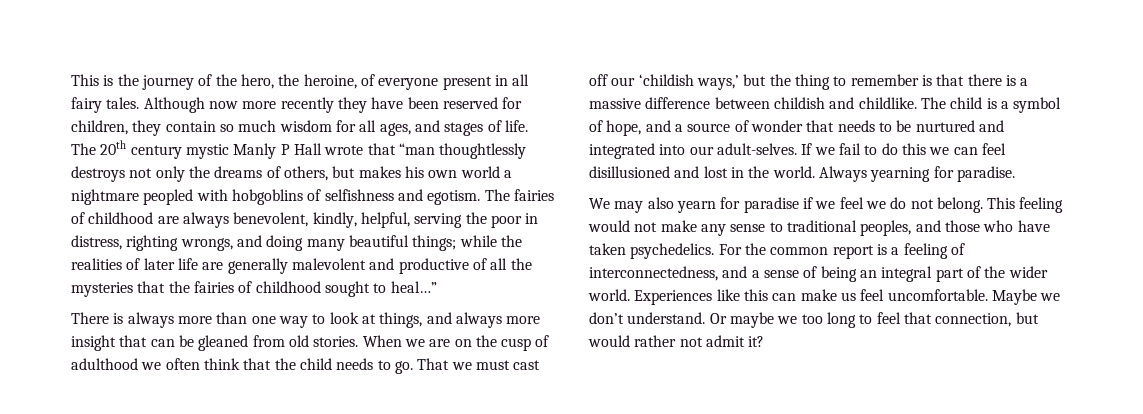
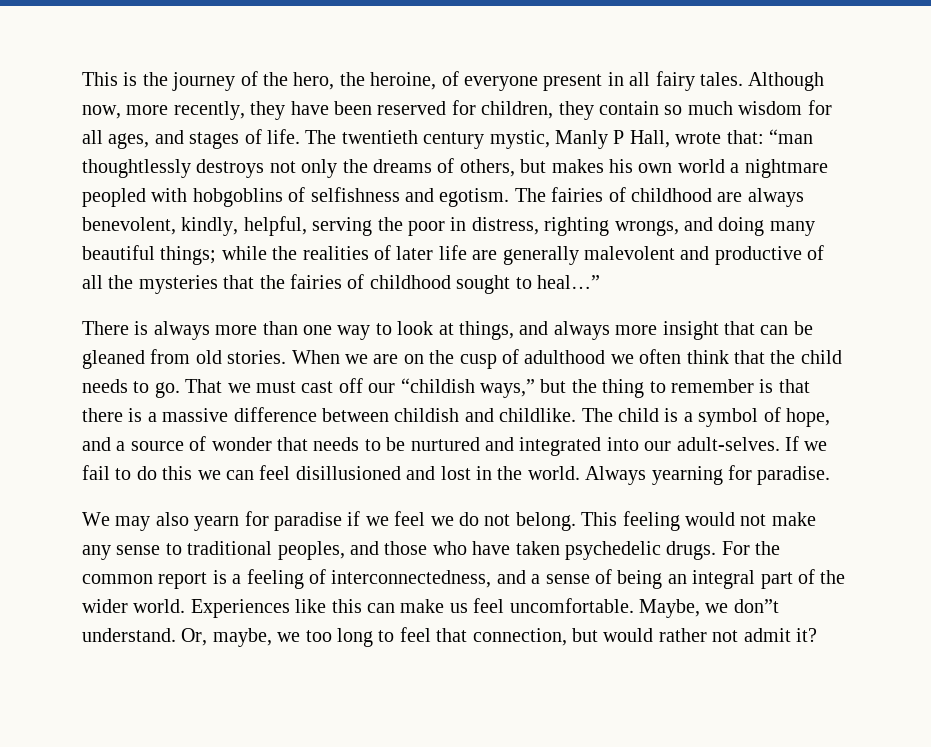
[208,97,334,113] now more recently -> [82,101,245,120] now, more recently,
[100,140,396,159] 20th century mystic Manly P Hall wrote that -> [341,130,764,149] twentieth century mystic, Manly P Hall, wrote that:
[638,74,739,90] ‘childish ways,’ -> [400,378,535,398] “childish ways,”
[630,243,715,259] psychedelics. -> [564,541,717,560] psychedelic drugs.
[991,289,1061,305] [589,312,774,328] Maybe we don’t understand. Or maybe -> [638,599,779,618] [82,628,272,647] Maybe, we don”t understand. Or, maybe,

